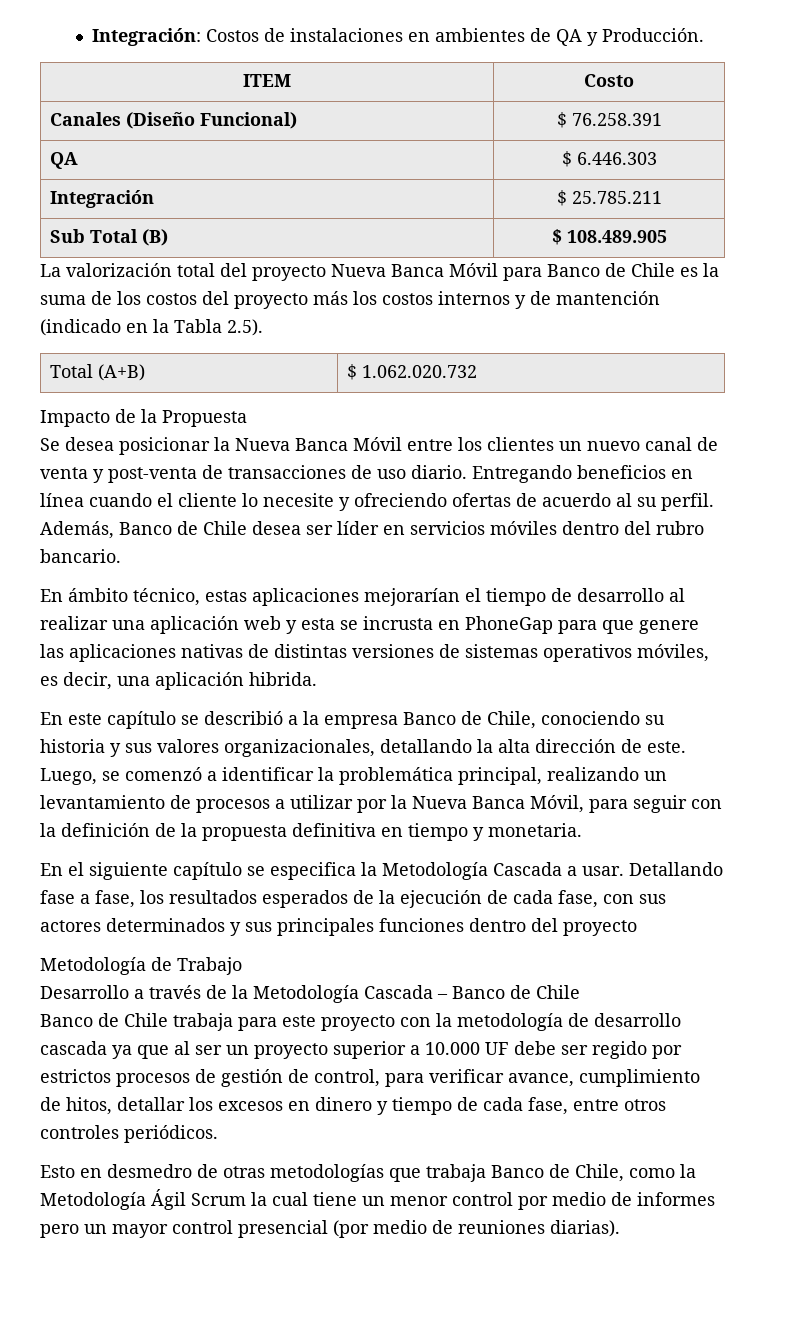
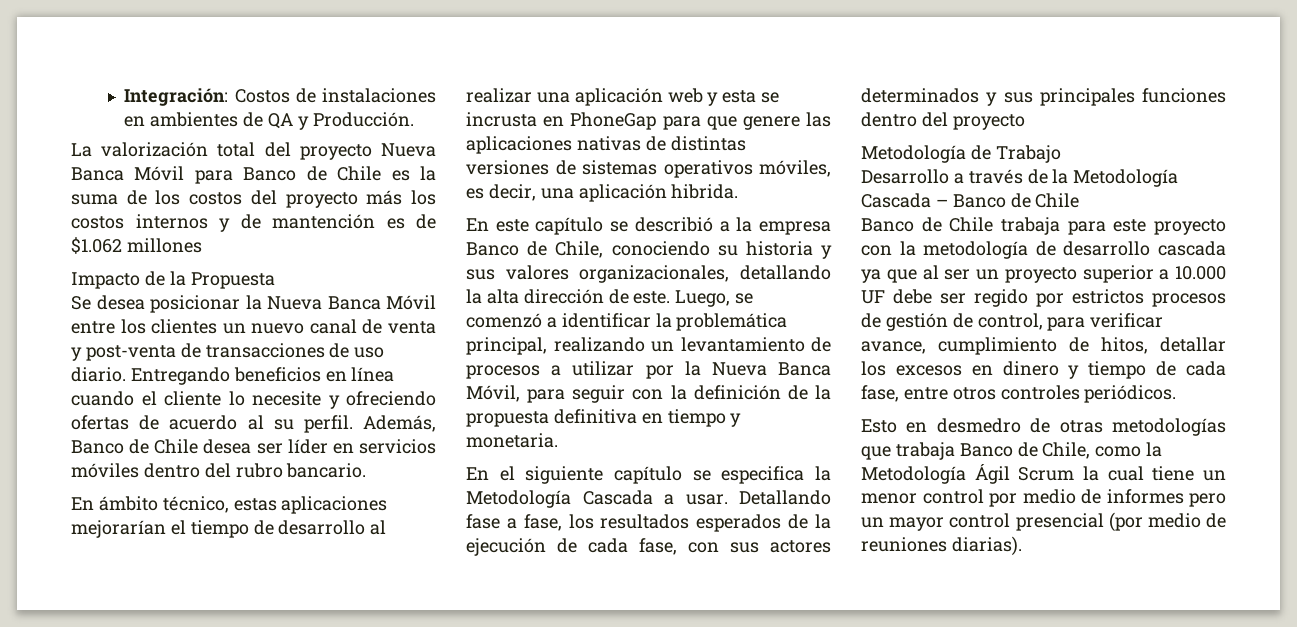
[243,74,291,87] [584,74,634,87] [50,112,298,129] [556,112,662,128] [50,152,79,169] [561,151,657,167] [50,190,155,208] [556,190,662,206] [50,229,169,246] [551,229,667,245] // ITEM | Costo // Canales (Diseño Funcional) | $ 76.258.391 // QA | $ 6.446.303 // Integración | $ 25.785.211 // Sub Total (B) | $ 108.489.905 -> (414, 119) none
[40,319,263,336] [50,364,146,381] [347,364,478,380] (indicado en la Tabla 2.5). // Total (A+B) | $ 1.062.020.732 -> [386,214,436,229] [71,237,202,254] es de $1.062 millones

